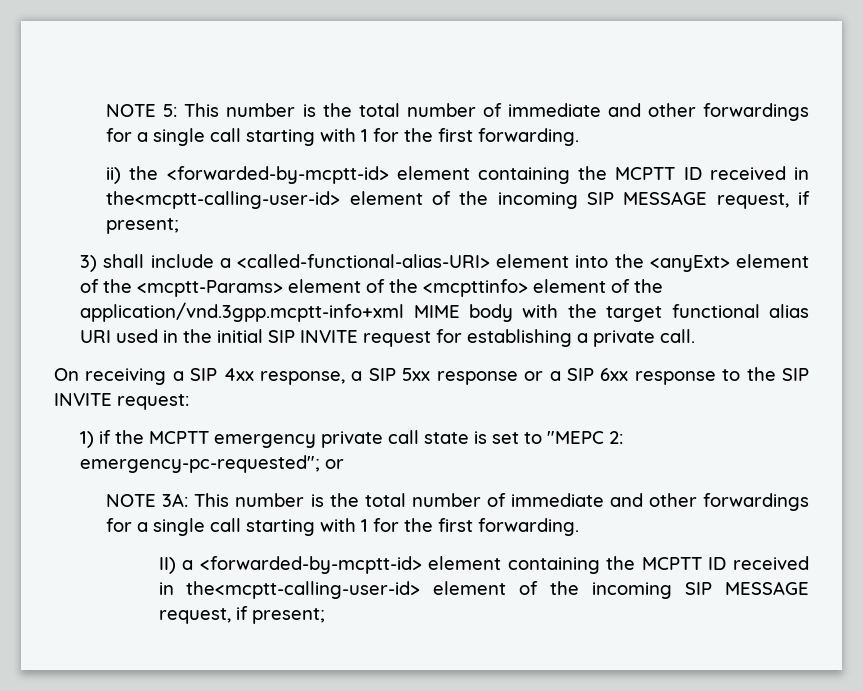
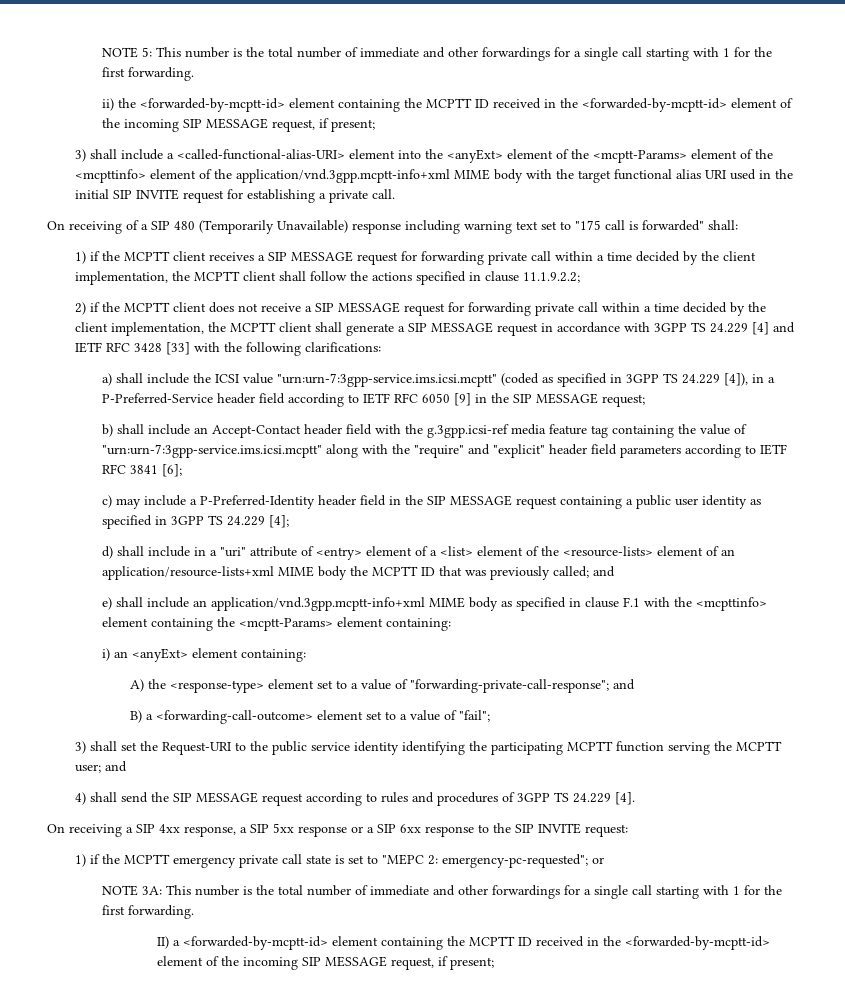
[106,191,341,209] the<mcptt-calling-user-id> -> [560,98,728,112] the <forwarded-by-mcptt-id>
(696, 336) none -> [47,220,738,234] [74,251,756,265] [74,271,580,285] [74,302,766,316] [74,322,795,336] [74,342,381,356] [102,373,776,387] [102,393,646,407] [102,424,748,438] [102,444,788,458] [102,464,183,477] [102,495,762,509] [102,515,290,529] [102,546,736,560] [102,566,616,580] [102,597,768,611] [102,617,452,631] [102,648,307,662] [129,679,635,693] [129,710,490,724] [74,741,782,755] [74,761,127,773] [74,792,635,806] // On receiving of a SIP 480 (Temporarily Unavailable) response including warning text set to "175 call is forwarded" shall: // 1) if the MCPTT client receives a SIP MESSAGE request for forwarding private call within a time decided by the client implementation, the MCPTT client shall follow the actions specified in clause 11.1.9.2.2; // 2) if the MCPTT client does not receive a SIP MESSAGE request for forwarding private call within a time decided by the client implementation, the MCPTT client shall generate a SIP MESSAGE request in accordance with 3GPP TS 24.229 [4] and IETF RFC 3428 [33] with the following clarifications: // a) shall include the ICSI value "urn:urn-7:3gpp-service.ims.icsi.mcptt" (coded as specified in 3GPP TS 24.229 [4]), in a P-Preferred-Service header field according to IETF RFC 6050 [9] in the SIP MESSAGE request; // b) shall include an Accept-Contact header field with the g.3gpp.icsi-ref media feature tag containing the value of "urn:urn-7:3gpp-service.ims.icsi.mcptt" along with the "require" and "explicit" header field parameters according to IETF RFC 3841 [6]; // c) may include a P-Preferred-Identity header field in the SIP MESSAGE request containing a public user identity as specified in 3GPP TS 24.229 [4]; // d) shall include in a "uri" attribute of <entry> element of a <list> element of the <resource-lists> element of an application/resource-lists+xml MIME body the MCPTT ID that was previously called; and // e) shall include an application/vnd.3gpp.mcptt-info+xml MIME body as specified in clause F.1 with the <mcpttinfo> element containing the <mcptt-Params> element containing: // i) an <anyExt> element containing: // A) the <response-type> element set to a value of "forwarding-private-call-response"; and // B) a <forwarding-call-outcome> element set to a value of "fail"; // 3) shall set the Request-URI to the public service identity identifying the participating MCPTT function serving the MCPTT user; and // 4) shall send the SIP MESSAGE request according to rules and procedures of 3GPP TS 24.229 [4].
[186,581,421,599] the<mcptt-calling-user-id> -> [603,936,771,950] the <forwarded-by-mcptt-id>

